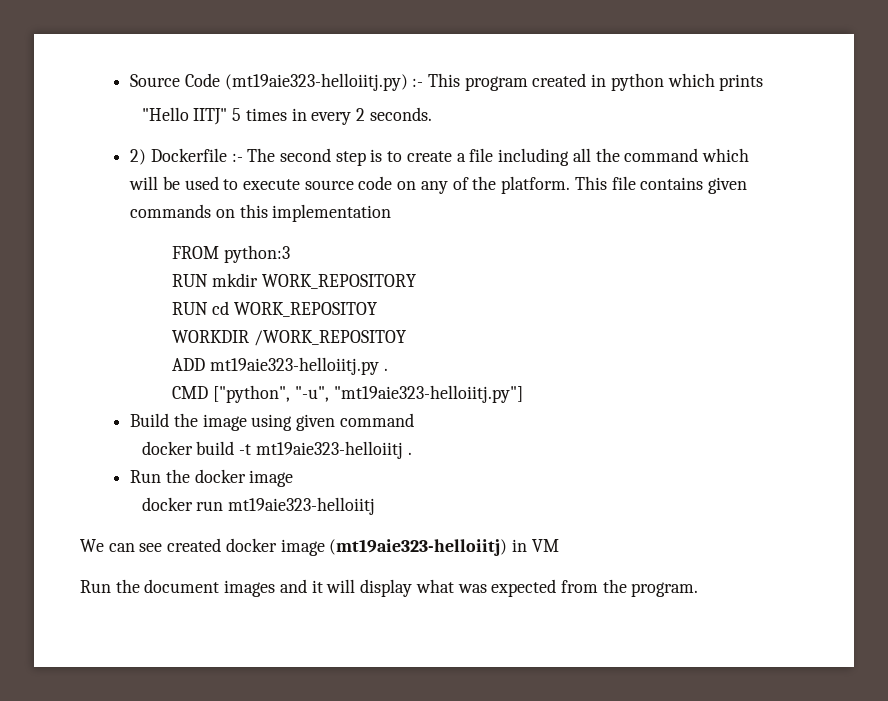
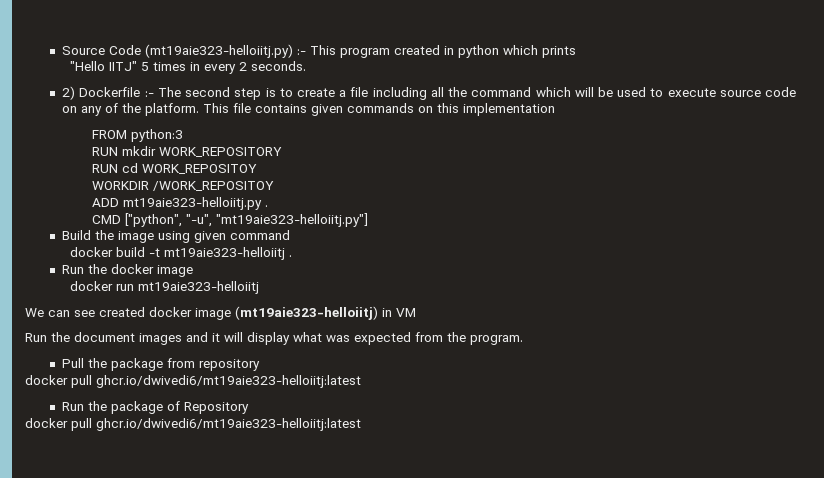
(699, 589) none -> [62,358,261,371] [25,375,361,388] [62,401,250,414] [25,418,361,431] // Pull the package from repository // docker pull ghcr.io/dwivedi6/mt19aie323-helloiitj:latest // Run the package of Repository // docker pull ghcr.io/dwivedi6/mt19aie323-helloiitj:latest

